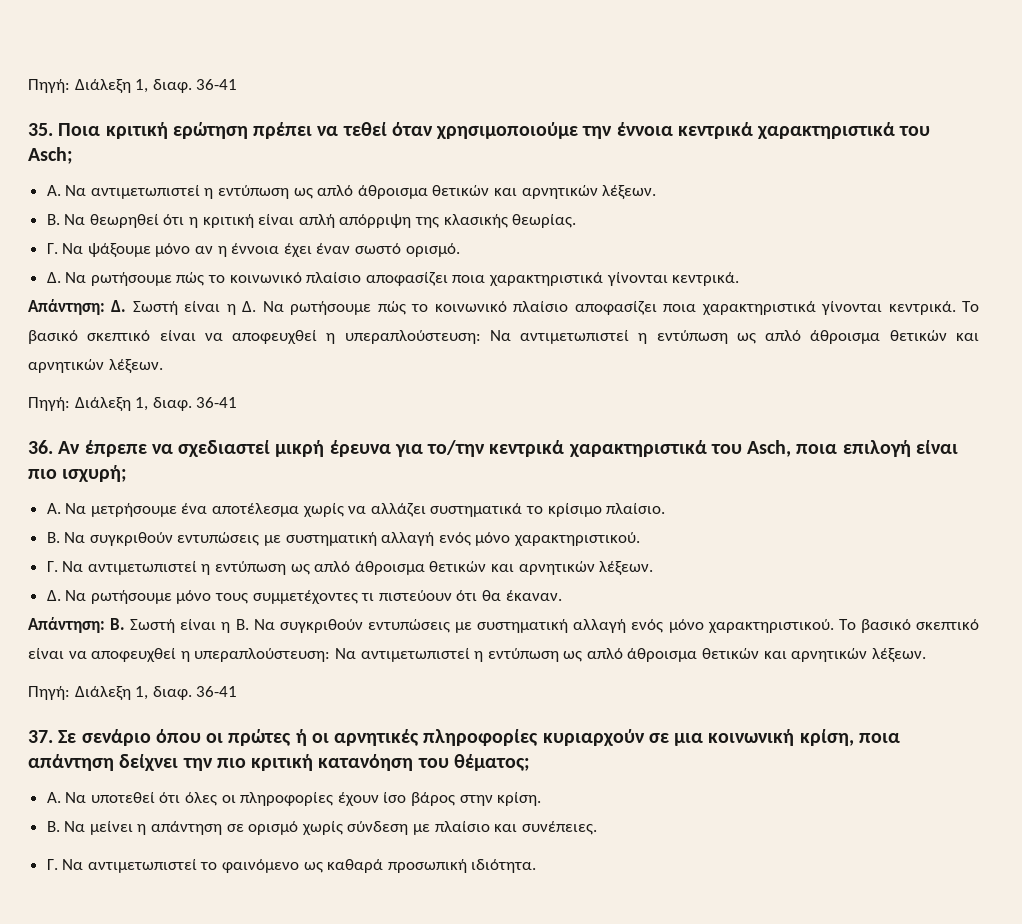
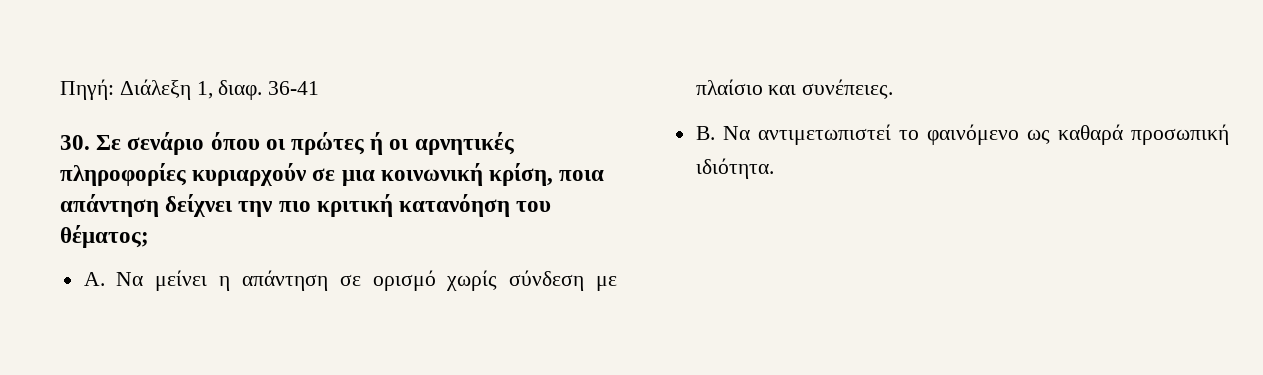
[28,79,238,94] [28,122,931,139] [28,147,73,164] [46,185,657,200] [46,214,577,228] [46,243,460,258] [46,272,740,286] [28,299,979,315] [28,330,979,344] [28,359,163,374] [28,397,238,412] [28,440,958,457] [28,465,128,482] [46,503,666,517] [46,532,641,546] [46,561,654,576] [46,590,562,604] [28,617,980,633] [28,648,926,663] [28,686,238,701] [28,730,53,743] Πηγή: Διάλεξη 1, διαφ. 36-41 // 35. Ποια κριτική ερώτηση πρέπει να τεθεί όταν χρησιμοποιούμε την έννοια κεντρικά χαρακτηριστικά του Asch; // Α. Να αντιμετωπιστεί η εντύπωση ως απλό άθροισμα θετικών και αρνητικών λέξεων. // Β. Να θεωρηθεί ότι η κριτική είναι απλή απόρριψη της κλασικής θεωρίας. // Γ. Να ψάξουμε μόνο αν η έννοια έχει έναν σωστό ορισμό. // Δ. Να ρωτήσουμε πώς το κοινωνικό πλαίσιο αποφασίζει ποια χαρακτηριστικά γίνονται κεντρικά. // Απάντηση: Δ. Σωστή είναι η Δ. Να ρωτήσουμε πώς το κοινωνικό πλαίσιο αποφασίζει ποια χαρακτηριστικά γίνονται κεντρικά. Το βασικό σκεπτικό είναι να αποφευχθεί η υπεραπλούστευση: Να αντιμετωπιστεί η εντύπωση ως απλό άθροισμα θετικών και αρνητικών λέξεων. // Πηγή: Διάλεξη 1, διαφ. 36-41 // 36. Αν έπρεπε να σχεδιαστεί μικρή έρευνα για το/την κεντρικά χαρακτηριστικά του Asch, ποια επιλογή είναι πιο ισχυρή; // Α. Να μετρήσουμε ένα αποτέλεσμα χωρίς να αλλάζει συστηματικά το κρίσιμο πλαίσιο. // Β. Να συγκριθούν εντυπώσεις με συστηματική αλλαγή ενός μόνο χαρακτηριστικού. // Γ. Να αντιμετωπιστεί η εντύπωση ως απλό άθροισμα θετικών και αρνητικών λέξεων. // Δ. Να ρωτήσουμε μόνο τους συμμετέχοντες τι πιστεύουν ότι θα έκαναν. // Απάντηση: Β. Σωστή είναι η Β. Να συγκριθούν εντυπώσεις με συστηματική αλλαγή ενός μόνο χαρακτηριστικού. Το βασικό σκεπτικό είναι να αποφευχθεί η υπεραπλούστευση: Να αντιμετωπιστεί η εντύπωση ως απλό άθροισμα θετικών και αρνητικών λέξεων. // Πηγή: Διάλεξη 1, διαφ. 36-41 // 37. -> [60,79,320,100] [60,135,90,150] Πηγή: Διάλεξη 1, διαφ. 36-41 // 30.
[90,792,542,806] [46,821,86,832] υποτεθεί ότι όλες οι πληροφορίες έχουν ίσο βάρος στην κρίση. // Β. Να -> (144, 279) none
[46,859,58,870] Γ. -> [695,126,715,140] Β.

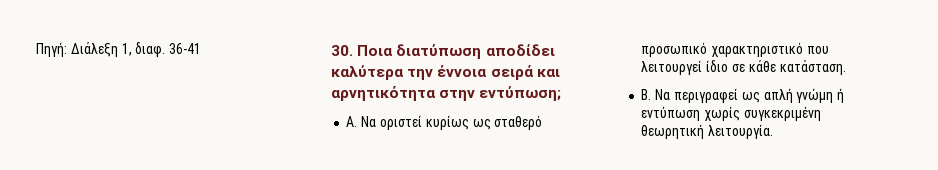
[96,132,514,155] [60,163,605,186] [60,194,552,217] [60,225,149,248] [83,270,617,291] [695,79,894,99] [695,124,1229,145] [695,158,774,179] Σε σενάριο όπου οι πρώτες ή οι αρνητικές πληροφορίες κυριαρχούν σε μια κοινωνική κρίση, ποια απάντηση δείχνει την πιο κριτική κατανόηση του θέματος; // Α. Να μείνει η απάντηση σε ορισμό χωρίς σύνδεση με πλαίσιο και συνέπειες. // Β. Να αντιμετωπιστεί το φαινόμενο ως καθαρά προσωπική ιδιότητα. -> [357,44,555,59] [331,65,560,80] [331,86,562,101] [346,115,543,130] [641,42,829,57] [641,60,846,75] [641,88,845,104] [641,106,821,121] [641,124,774,139] Ποια διατύπωση αποδίδει καλύτερα την έννοια σειρά και αρνητικότητα στην εντύπωση; // Α. Να οριστεί κυρίως ως σταθερό προσωπικό χαρακτηριστικό που λειτουργεί ίδιο σε κάθε κατάσταση. // Β. Να περιγραφεί ως απλή γνώμη ή εντύπωση χωρίς συγκεκριμένη θεωρητική λειτουργία.

